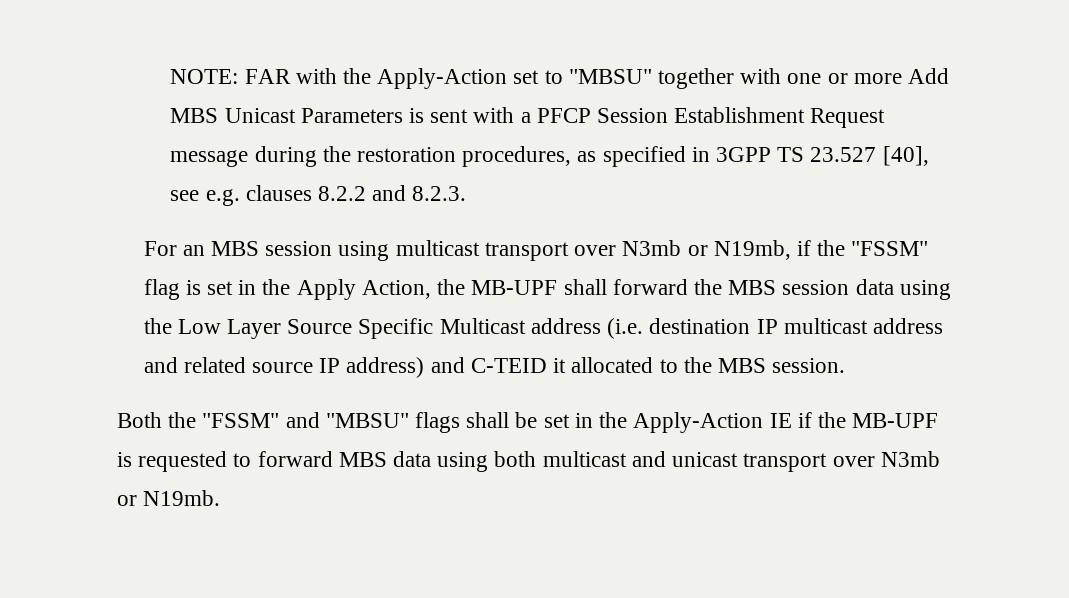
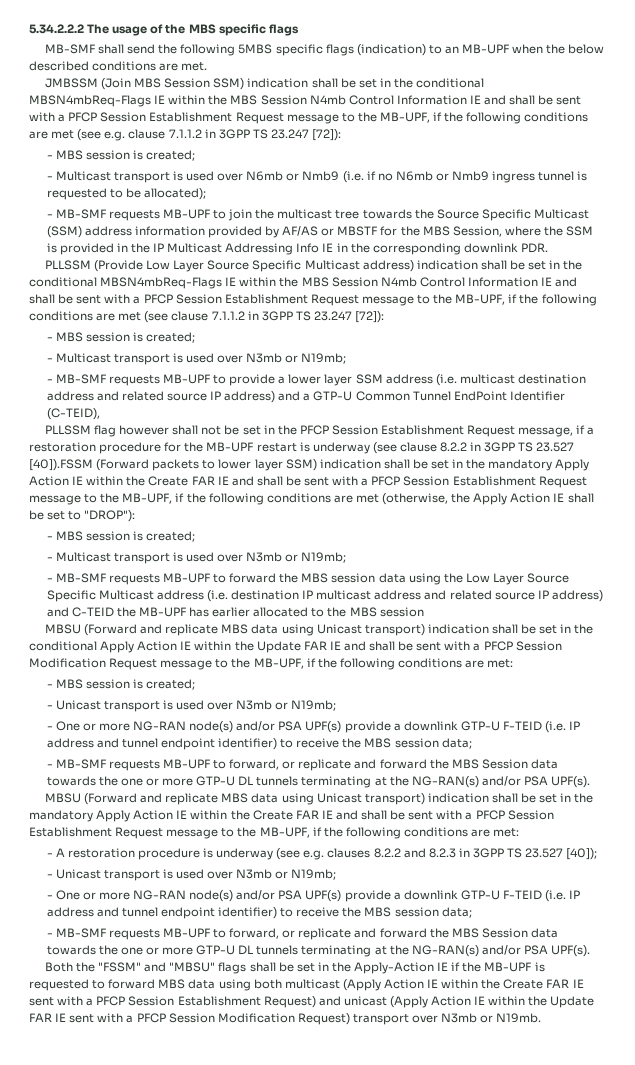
[170,68,950,89] [170,107,886,128] [170,146,929,167] [170,185,467,206] [143,240,929,261] [143,279,607,300] NOTE: FAR with the Apply-Action set to "MBSU" together with one or more Add MBS Unicast Parameters is sent with a PFCP Session Establishment Request message during the restoration procedures, as specified in 3GPP TS 23.527 [40], see e.g. clauses 8.2.2 and 8.2.3. // For an MBS session using multicast transport over N3mb or N19mb, if the "FSSM" flag is set in the Apply Action, the MB-UPF shall -> [29,24,299,36] [44,44,605,56] [29,61,208,71] [44,78,485,90] [29,95,582,107] [29,112,589,124] [29,129,342,141] [46,150,195,161] [46,171,588,183] [46,188,206,200] [46,209,589,221] [46,226,594,238] [46,243,548,255] [44,260,583,272] [29,277,578,289] [29,294,597,306] [29,311,385,323] [46,332,195,343] [46,353,347,365] [46,374,586,386] [46,391,565,403] [46,408,100,420] [44,425,595,437] [29,442,575,454] [29,459,590,471] [29,476,587,488] [29,493,594,505] [29,510,136,522] [46,531,195,542] [46,552,347,564] [46,573,226,585] 5.34.2.2.2 The usage of the MBS specific flags // MB-SMF shall send the following 5MBS specific flags (indication) to an MB-UPF when the below described conditions are met. // JMBSSM (Join MBS Session SSM) indication shall be set in the conditional MBSN4mbReq-Flags IE within the MBS Session N4mb Control Information IE and shall be sent with a PFCP Session Establishment Request message to the MB-UPF, if the following conditions are met (see e.g. clause 7.1.1.2 in 3GPP TS 23.247 [72]): // - MBS session is created; // - Multicast transport is used over N6mb or Nmb9 (i.e. if no N6mb or Nmb9 ingress tunnel is requested to be allocated); // - MB-SMF requests MB-UPF to join the multicast tree towards the Source Specific Multicast (SSM) address information provided by AF/AS or MBSTF for the MBS Session, where the SSM is provided in the IP Multicast Addressing Info IE in the corresponding downlink PDR. // PLLSSM (Provide Low Layer Source Specific Multicast address) indication shall be set in the conditional MBSN4mbReq-Flags IE within the MBS Session N4mb Control Information IE and shall be sent with a PFCP Session Establishment Request message to the MB-UPF, if the following conditions are met (see clause 7.1.1.2 in 3GPP TS 23.247 [72]): // - MBS session is created; // - Multicast transport is used over N3mb or N19mb; // - MB-SMF requests MB-UPF to provide a lower layer SSM address (i.e. multicast destination address and related source IP address) and a GTP-U Common Tunnel EndPoint Identifier (C-TEID), // PLLSSM flag however shall not be set in the PFCP Session Establishment Request message, if a restoration procedure for the MB-UPF restart is underway (see clause 8.2.2 in 3GPP TS 23.527 [40]).FSSM (Forward packets to lower layer SSM) indication shall be set in the mandatory Apply Action IE within the Create FAR IE and shall be sent with a PFCP Session Establishment Request message to the MB-UPF, if the following conditions are met (otherwise, the Apply Action IE shall be set to "DROP"): // - MBS session is created; // - Multicast transport is used over N3mb or N19mb; // - MB-SMF requests MB-UPF to
[553,357,846,373] it allocated to the MBS session. -> [116,607,424,617] [44,624,594,636] [29,641,562,653] [29,658,514,670] [46,679,195,690] [46,700,337,712] [46,721,581,733] [46,738,472,750] [46,759,558,771] [46,776,591,788] [44,793,594,805] [29,810,554,822] [29,827,520,839] [46,848,598,860] [46,869,337,881] [46,890,581,902] [46,907,472,919] [46,928,558,940] [46,945,591,957] the MB-UPF has earlier allocated to the MBS session // MBSU (Forward and replicate MBS data using Unicast transport) indication shall be set in the conditional Apply Action IE within the Update FAR IE and shall be sent with a PFCP Session Modification Request message to the MB-UPF, if the following conditions are met: // - MBS session is created; // - Unicast transport is used over N3mb or N19mb; // - One or more NG-RAN node(s) and/or PSA UPF(s) provide a downlink GTP-U F-TEID (i.e. IP address and tunnel endpoint identifier) to receive the MBS session data; // - MB-SMF requests MB-UPF to forward, or replicate and forward the MBS Session data towards the one or more GTP-U DL tunnels terminating at the NG-RAN(s) and/or PSA UPF(s). // MBSU (Forward and replicate MBS data using Unicast transport) indication shall be set in the mandatory Apply Action IE within the Create FAR IE and shall be sent with a PFCP Session Establishment Request message to the MB-UPF, if the following conditions are met: // - A restoration procedure is underway (see e.g. clauses 8.2.2 and 8.2.3 in 3GPP TS 23.527 [40]); // - Unicast transport is used over N3mb or N19mb; // - One or more NG-RAN node(s) and/or PSA UPF(s) provide a downlink GTP-U F-TEID (i.e. IP address and tunnel endpoint identifier) to receive the MBS session data; // - MB-SMF requests MB-UPF to forward, or replicate and forward the MBS Session data towards the one or more GTP-U DL tunnels terminating at the NG-RAN(s) and/or PSA UPF(s).
[631,451,739,467] and unicast -> [342,979,584,991] [29,996,595,1008] [29,1013,350,1025] (Apply Action IE within the Create FAR IE sent with a PFCP Session Establishment Request) and unicast (Apply Action IE within the Update FAR IE sent with a PFCP Session Modification Request)

